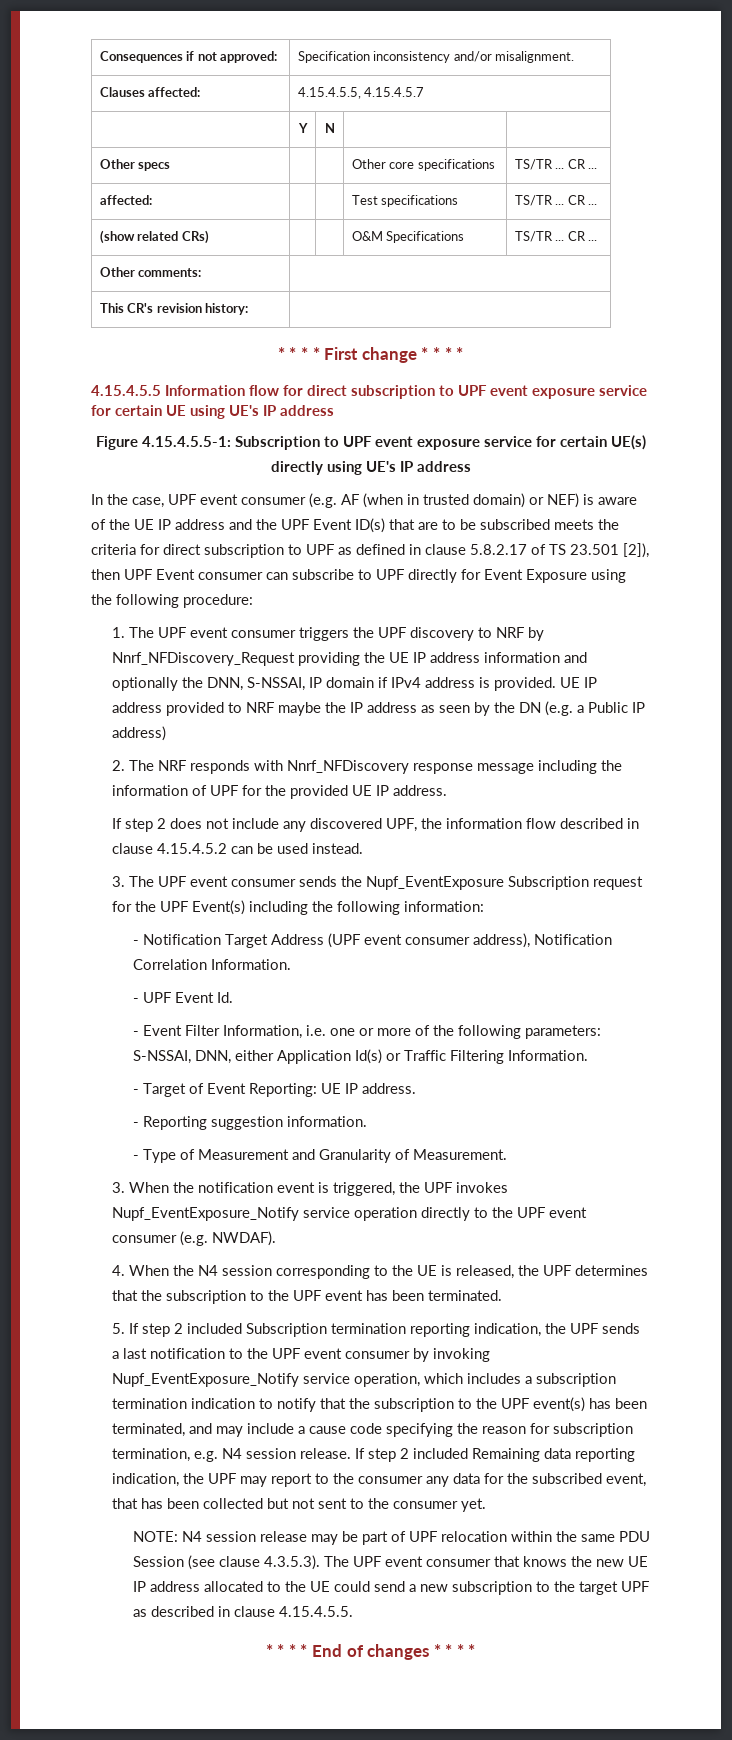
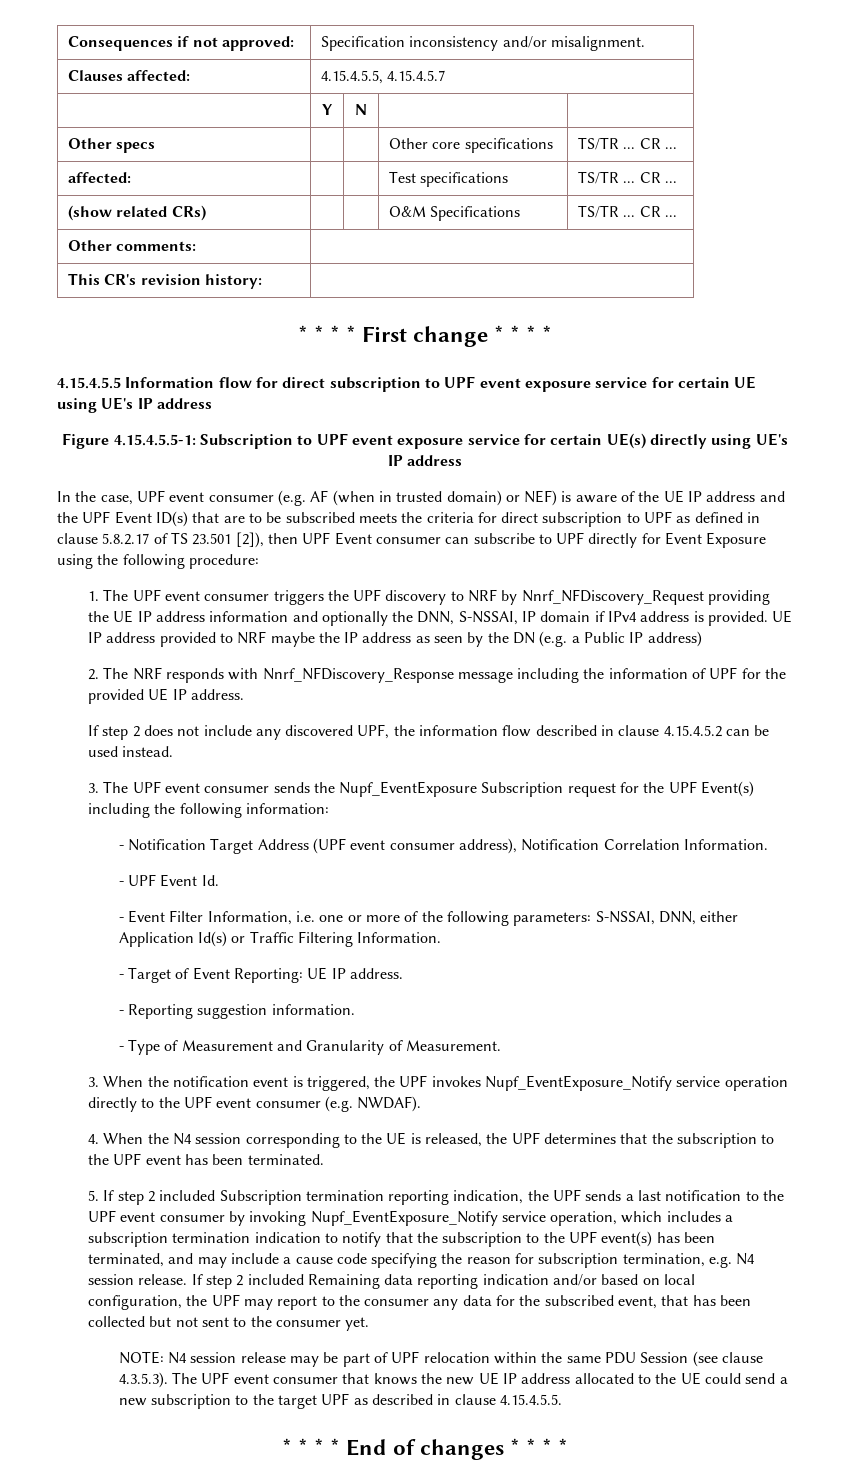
[286,760,473,774] Nnrf_NFDiscovery response -> [262,667,454,683] Nnrf_NFDiscovery_Response
[111,1473,179,1487] indication, -> [482,1274,696,1286] [87,1295,182,1310] indication and/or based on local configuration,

